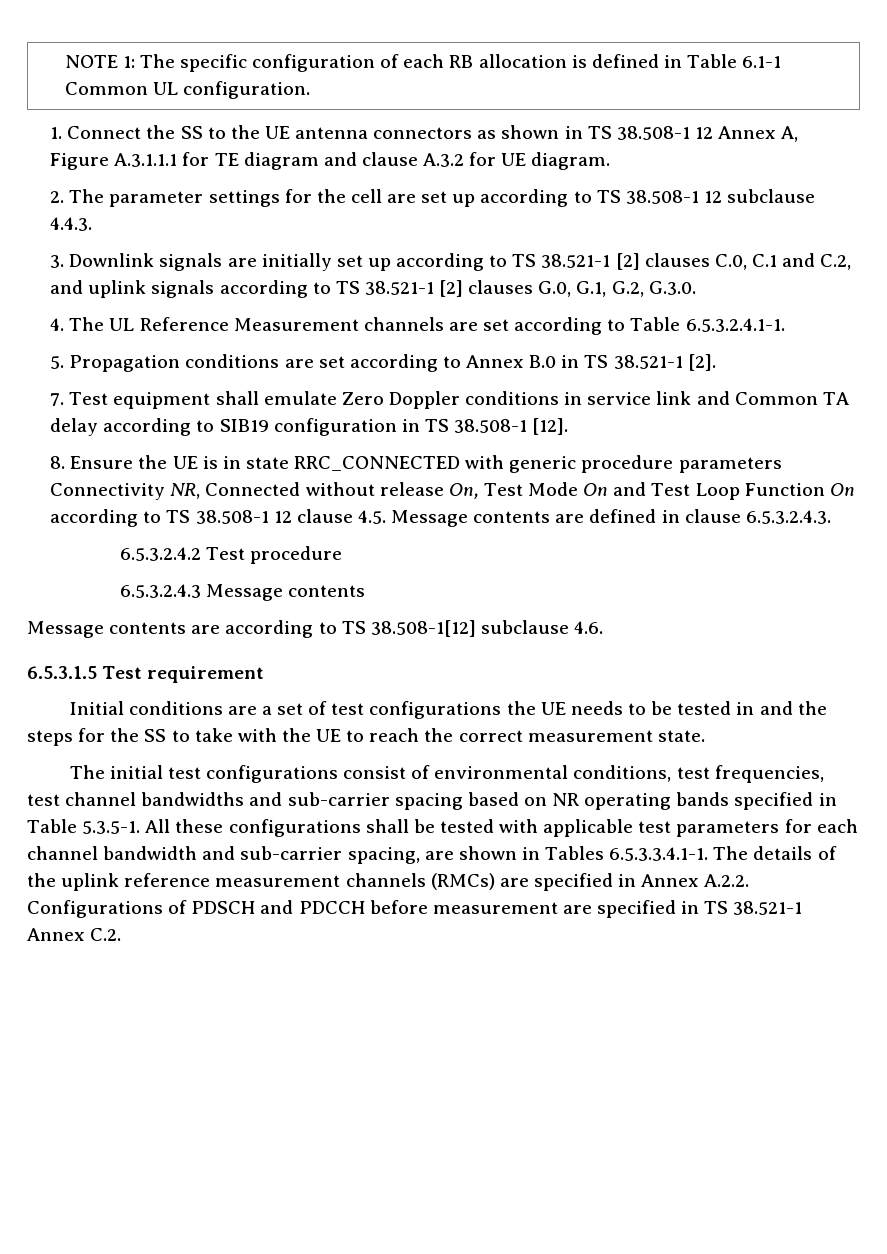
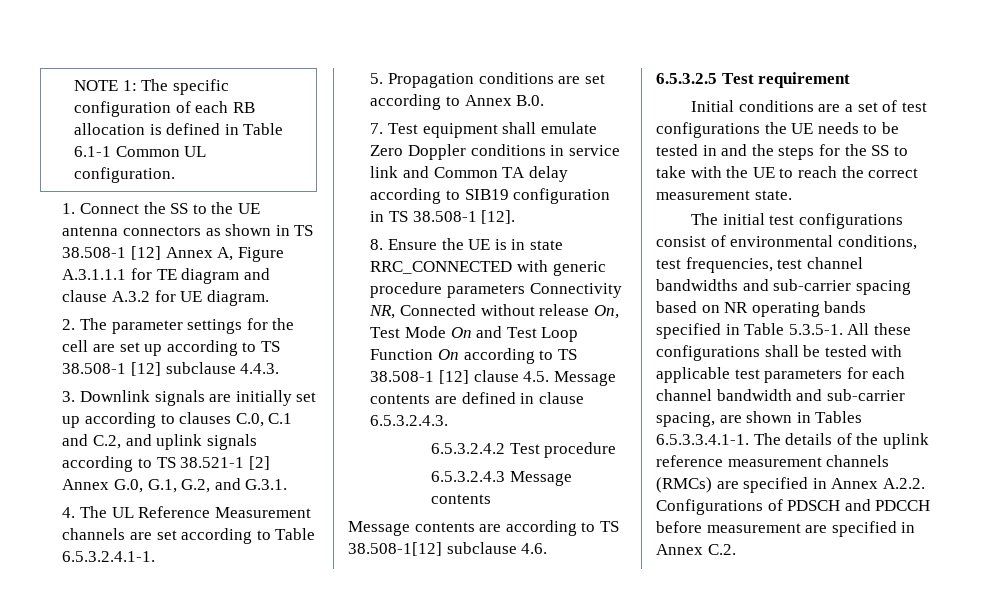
[695,127,714,139] 12 -> [130,246,161,260] [12]
[704,191,723,203] 12 -> [130,362,161,376] [12]
[512,253,640,270] TS 38.521-1 [2] -> (175, 419) none
[468,280,534,294] clauses -> [62,479,110,490] Annex
[648,281,696,295] G.3.0. -> [214,478,288,490] and G.3.1.
[529,354,716,371] B.0 in TS 38.521-1 [2]. -> [516,95,545,106] B.0.
[273,511,292,523] 12 -> [438,370,469,384] [12]
[27,666,97,679] 6.5.3.1.5 -> [656,73,717,84] 6.5.3.2.5
[704,901,803,915] TS 38.521-1 -> (916, 527) none

